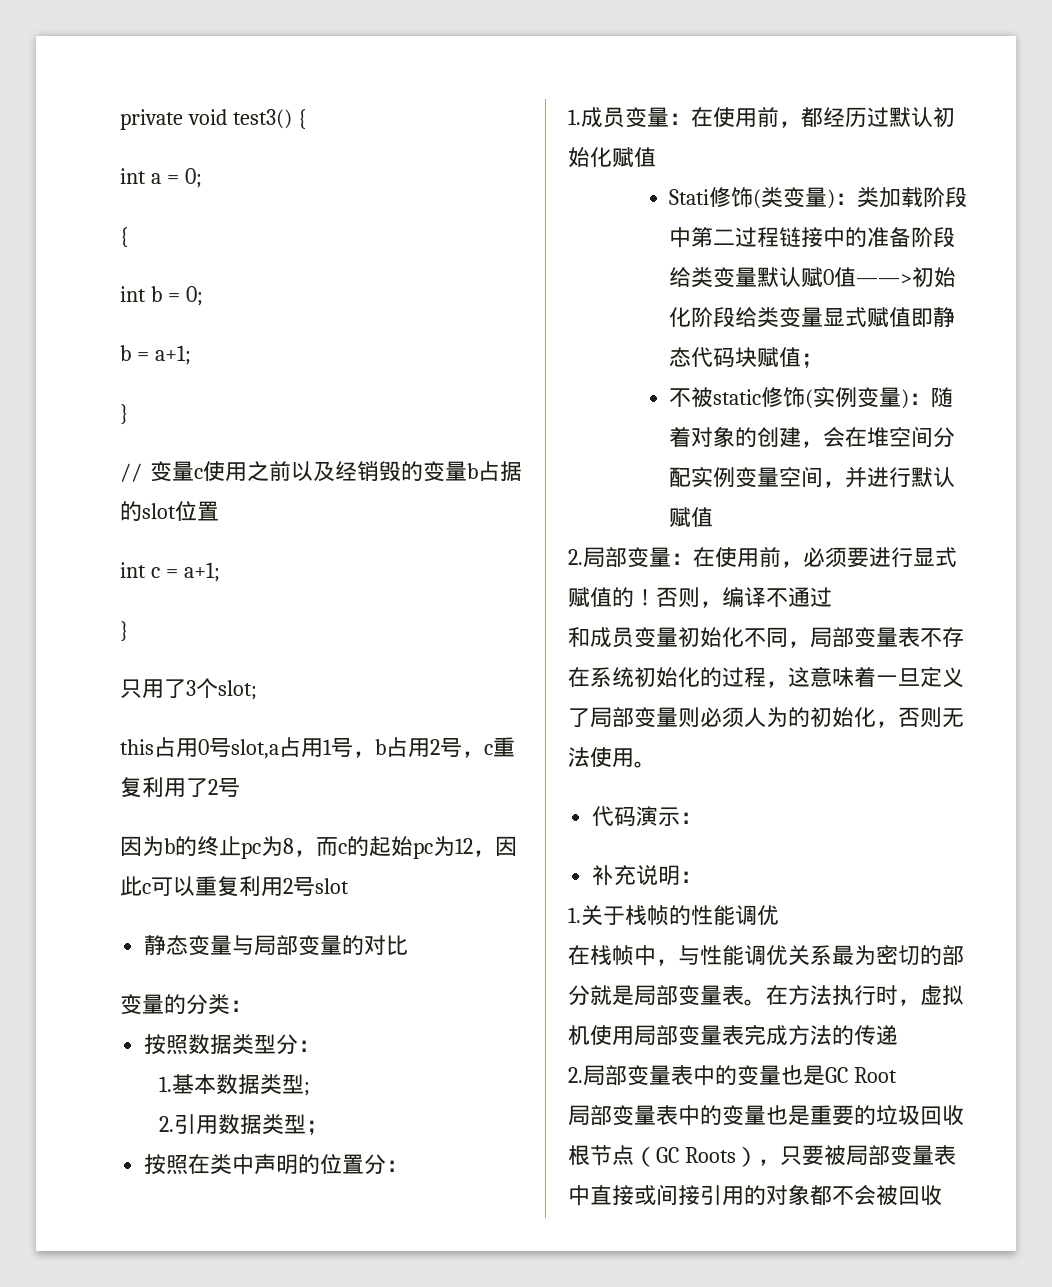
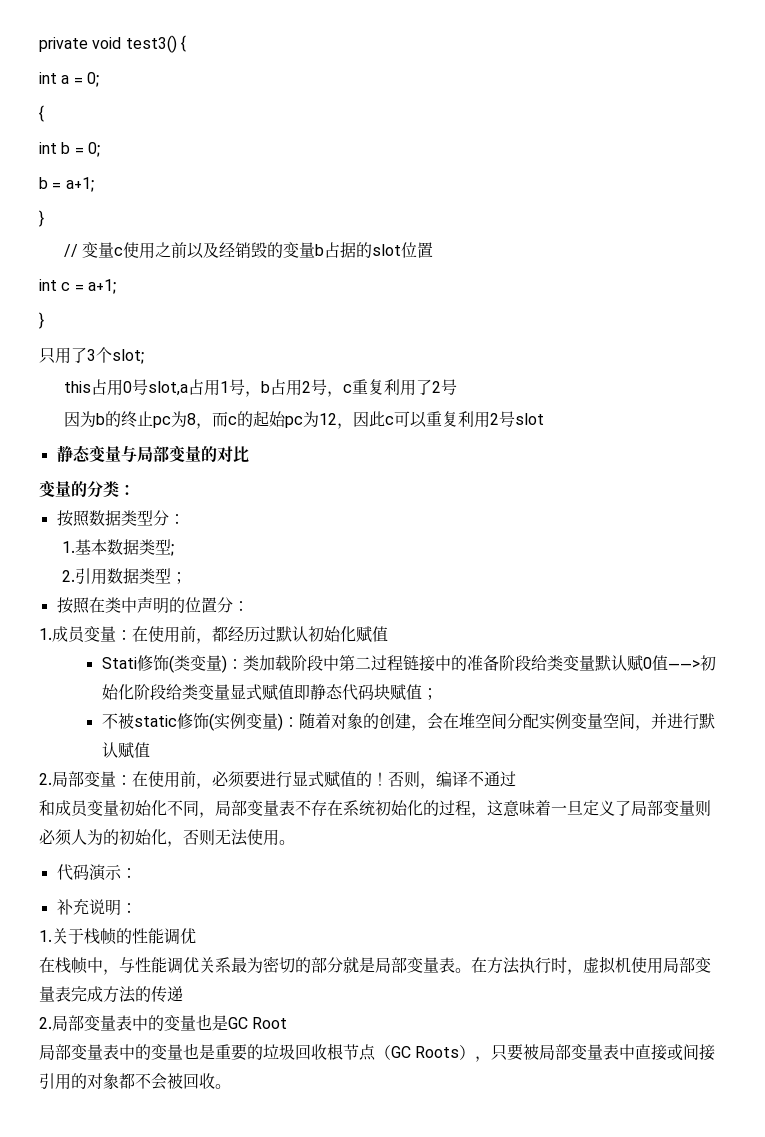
(942, 1195) none -> [215,1084,231,1089] 。

